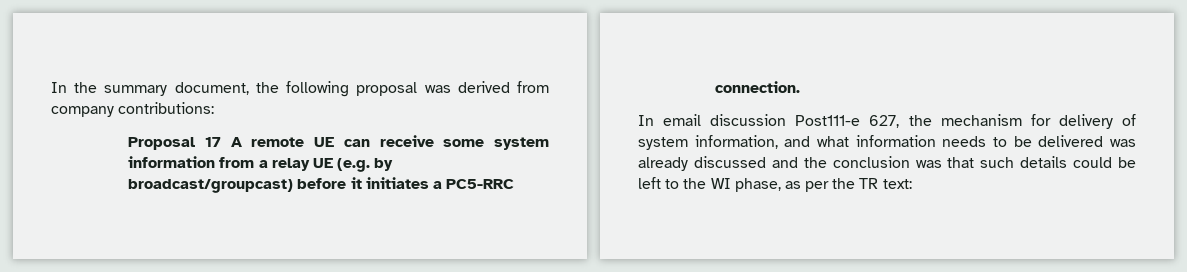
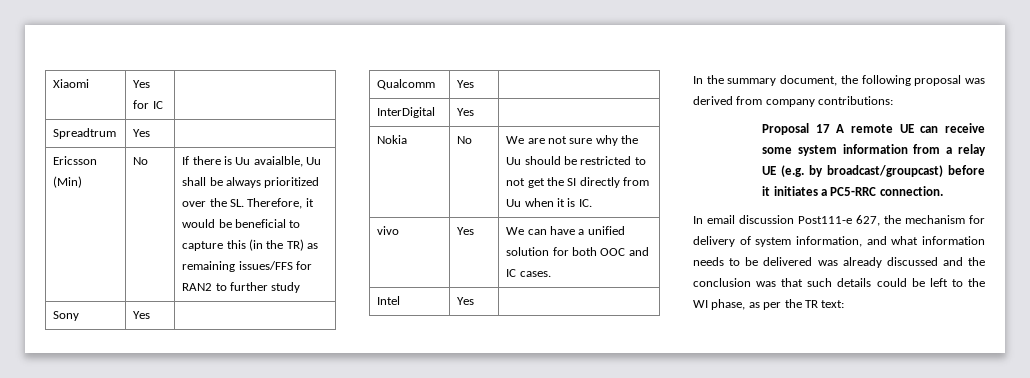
(51, 87) none -> [53,79,90,88] [133,80,151,88] [133,100,163,109] [53,128,117,139] [133,129,151,137] [53,156,98,165] [53,176,83,188] [133,157,149,165] [182,156,322,167] [182,177,320,188] [182,198,314,209] [182,219,301,228] [182,239,319,251] [182,261,313,272] [182,282,301,293] [53,311,80,321] [133,311,151,319] [377,79,436,90] [457,80,475,88] [377,107,436,118] [457,108,475,116] [377,135,408,144] [457,136,473,144] [506,135,639,146] [506,156,646,165] [506,177,650,188] [506,198,592,207] [377,226,400,235] [457,227,475,235] [506,226,625,235] [506,247,649,256] [506,269,551,277] [377,296,401,305] [457,297,475,305] Xiaomi | Yes for IC | // Spreadtrum | Yes | // Ericsson (Min) | No | If there is Uu avaialble, Uu shall be always prioritized over the SL. Therefore, it would be beneficial to capture this (in the TR) as remaining issues/FFS for RAN2 to further study // Sony | Yes | // Qualcomm | Yes | // InterDigital | Yes | // Nokia | No | We are not sure why the Uu should be restricted to not get the SI directly from Uu when it is IC. // vivo | Yes | We can have a unified solution for both OOC and IC cases. // Intel | Yes | //

